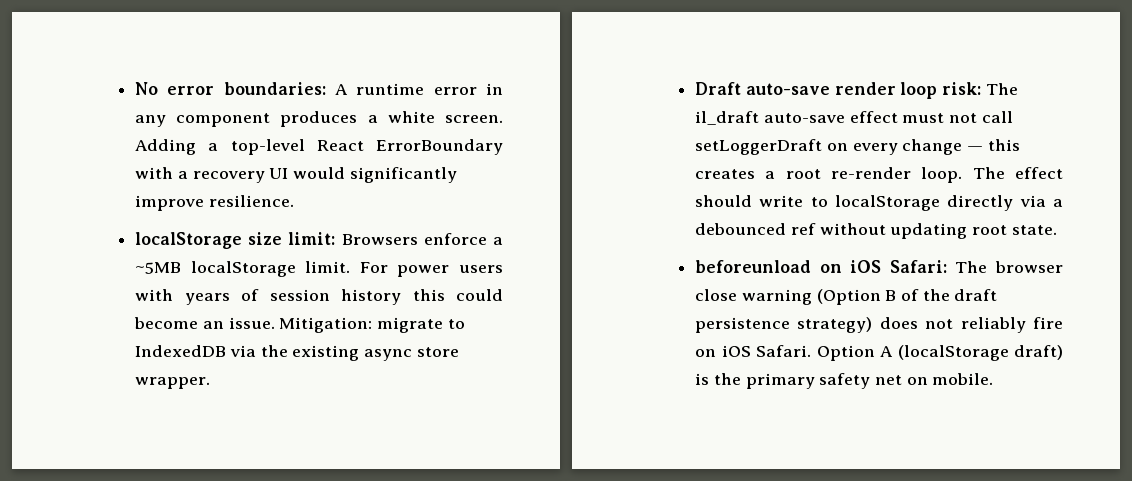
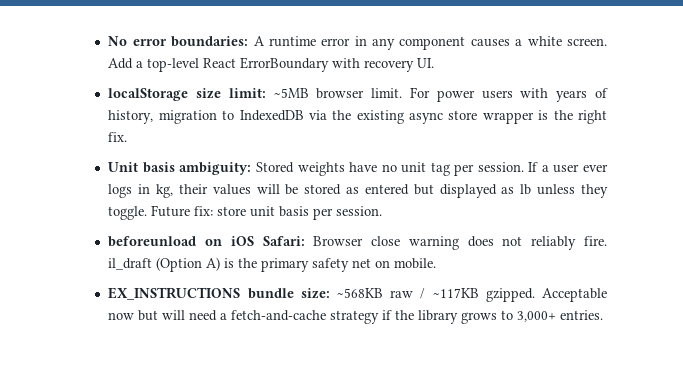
[280,111,358,127] produces -> [470,39,510,47] causes
[135,139,197,155] Adding -> [108,58,134,69] Add
[177,167,457,183] [135,195,294,211] [135,232,504,249] [135,261,296,277] a recovery UI would significantly improve resilience. // localStorage size limit: Browsers enforce a ~5MB localStorage -> [364,58,435,72] [108,88,365,101] recovery UI. // localStorage size limit: ~5MB browser
[269,289,503,305] [134,317,443,333] session history this could become an issue. Mitigation: migrate -> [108,110,217,124] history, migration
[135,377,211,389] [695,82,1018,99] [695,111,1013,125] [695,139,1020,155] [695,167,1063,183] [695,195,1063,211] [695,223,1057,239] [695,260,1063,273] [695,289,998,305] [695,317,1063,333] [695,345,1063,361] wrapper. // Draft auto-save render loop risk: The il_draft auto-save effect must not call setLoggerDraft on every change — this creates a root re-render loop. The effect should write to localStorage directly via a debounced ref without updating root state. // beforeunload on iOS Safari: The browser close warning (Option B of the draft persistence strategy) does not reliably fire on iOS Safari. Option A (localStorage draft) -> [482,110,607,124] [108,132,128,142] [108,162,608,176] [108,184,608,198] [108,205,383,220] [108,236,607,250] [108,257,221,272] wrapper is the right fix. // Unit basis ambiguity: Stored weights have no unit tag per session. If a user ever logs in kg, their values will be stored as entered but displayed as lb unless they toggle. Future fix: store unit basis per session. // beforeunload on iOS Safari: Browser close warning does not reliably fire. il_draft (Option A)
(994, 379) none -> [108,287,607,302] [108,310,604,324] // EX_INSTRUCTIONS bundle size: ~568KB raw / ~117KB gzipped. Acceptable now but will need a fetch-and-cache strategy if the library grows to 3,000+ entries.

